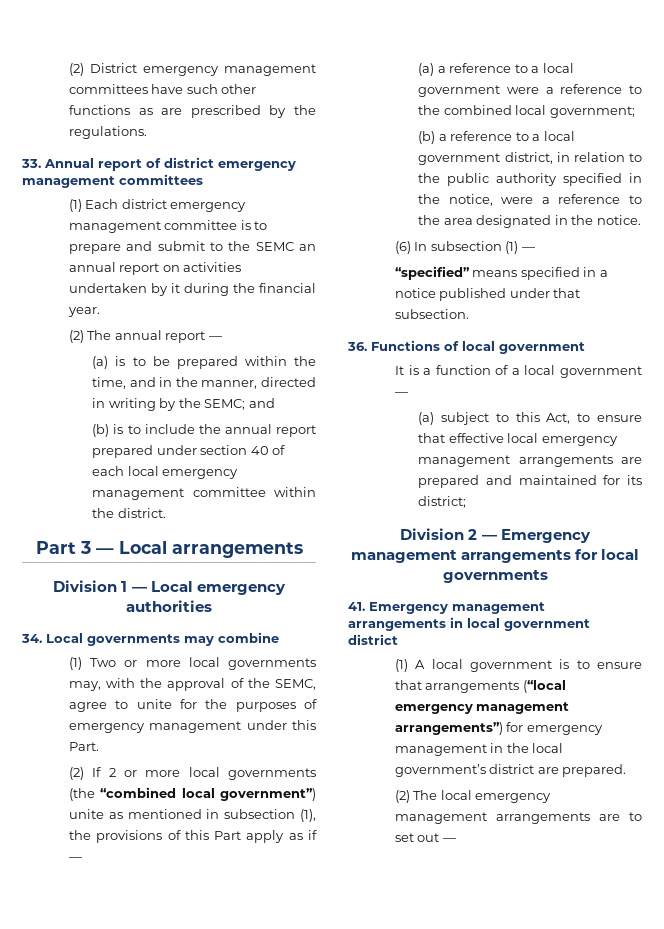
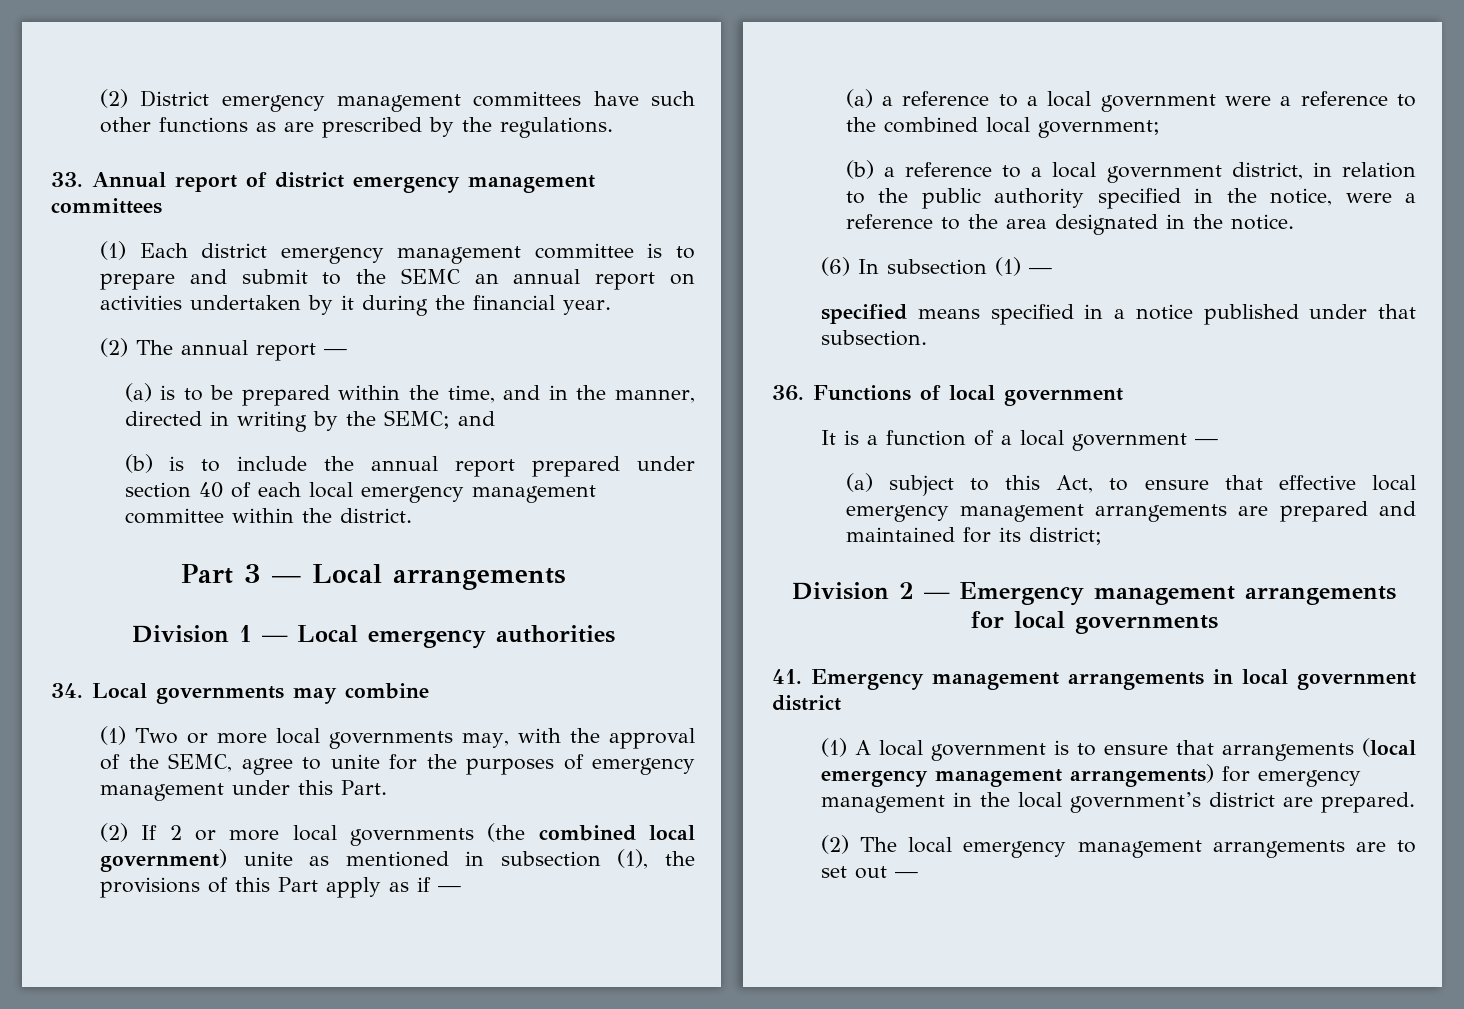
[100,787,316,801] “combined local government”) -> [538,825,695,841] [99,849,227,872] combined local government)
[394,266,470,280] “specified” -> [820,304,907,324] specified
[522,680,566,693] [394,702,570,714] [394,722,503,735] (“local emergency management arrangements”) -> [1362,738,1416,757] [820,764,1214,787] (local emergency management arrangements)

